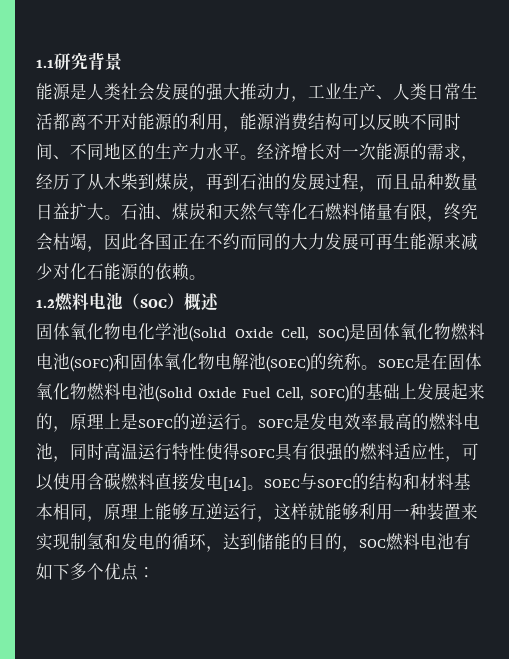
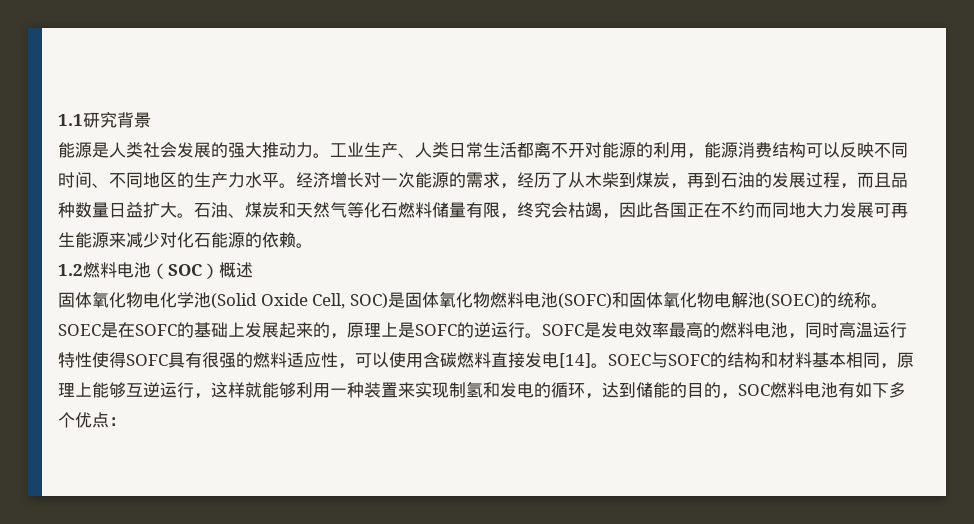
[291,96,308,102] ， -> [313,153,330,158] 。
[274,233,291,250] 的 -> [789,202,806,218] 地
[448,353,482,370] [36,383,349,402] 固体氧化物燃料电池(Solid Oxide Fuel Cell, SOFC) -> [135,324,177,336] SOFC

